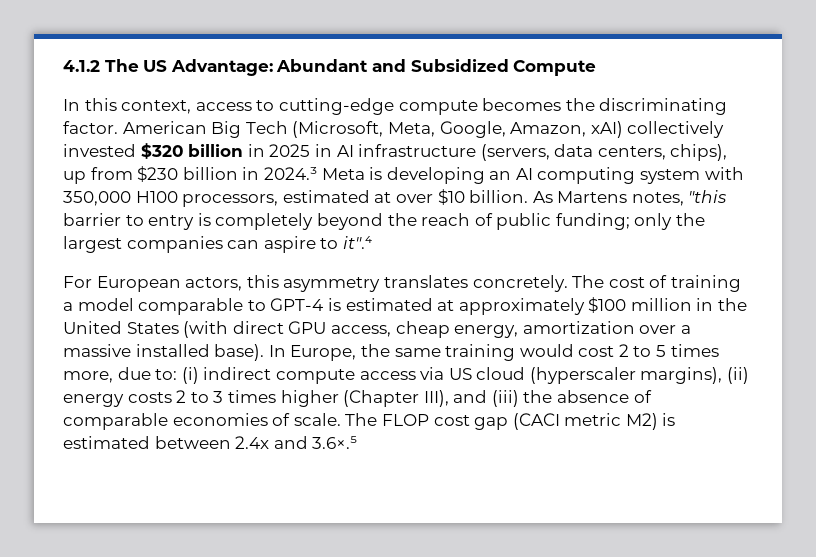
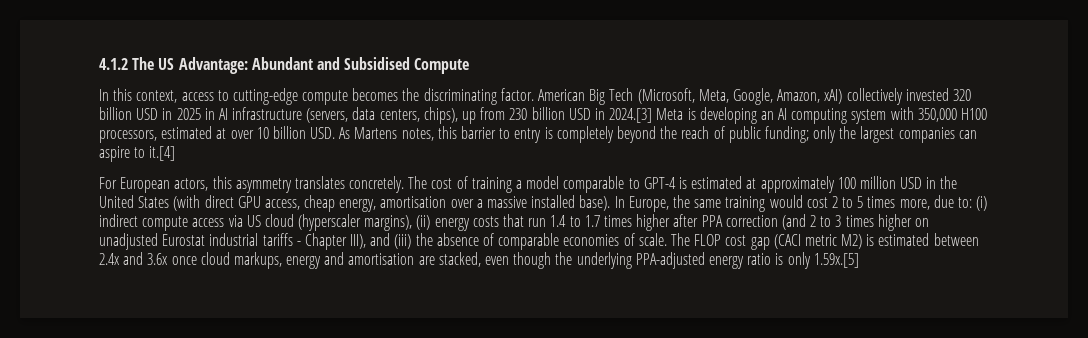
[410,59,509,72] Subsidized -> [344,57,411,70] Subsidised
[140,143,244,159] $320 billion -> [952,89,971,101] [99,107,159,120] 320 billion USD
[137,166,317,182] $230 billion in 2024.³ -> [509,107,653,123] 230 billion USD in 2024.[3]
[437,189,529,205] $10 billion. -> [256,126,336,139] 10 billion USD.
[688,190,727,203] "this -> [437,126,457,139] this
[342,236,372,249] it".⁴ -> [149,146,176,161] it.[4]
[588,297,692,313] $100 million -> [837,176,923,189] 100 million USD
[522,321,635,334] amortization -> [380,196,447,208] amortisation
(172, 397) none -> [503,214,806,231] that run 1.4 to 1.7 times higher after PPA correction (and
[343,390,420,407] (Chapter -> [914,218,929,227] [99,233,347,250] on unadjusted Eurostat industrial tariffs - Chapter
[312,436,358,449] 3.6×.⁵ -> [147,252,859,269] 3.6x once cloud markups, energy and amortisation are stacked, even though the underlying PPA-adjusted energy ratio is only 1.59x.[5]

